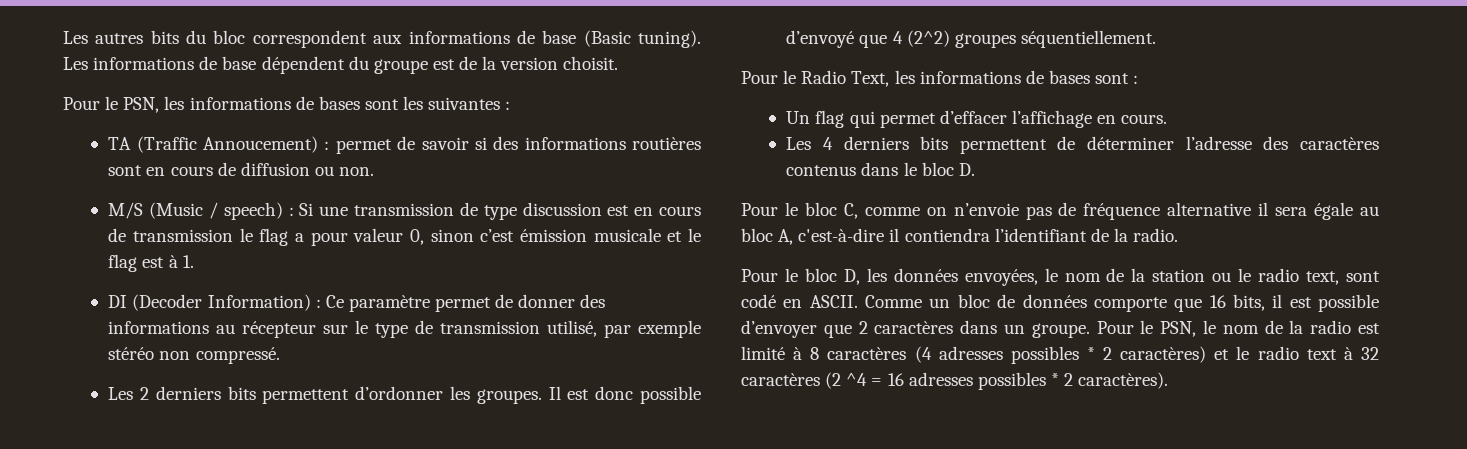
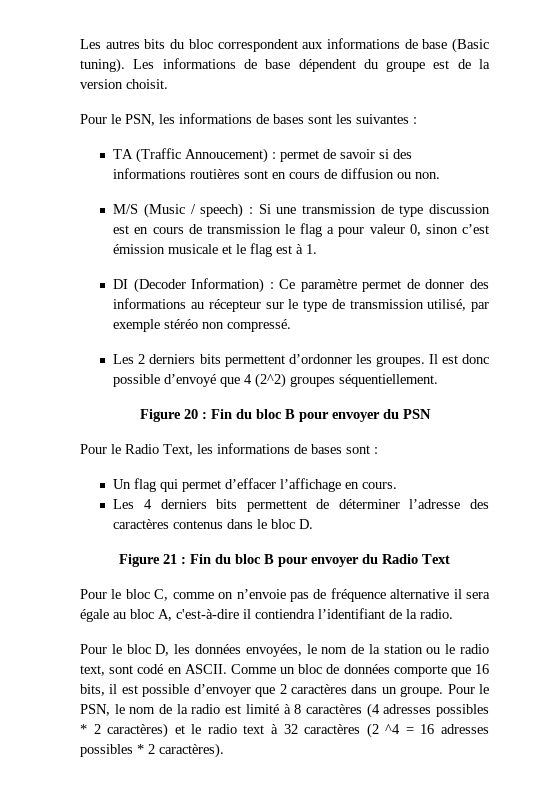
(1156, 39) none -> [139,409,431,422] // Figure 20 : Fin du bloc B pour envoyer du PSN
(975, 169) none -> [119,554,450,567] // Figure 21 : Fin du bloc B pour envoyer du Radio Text

